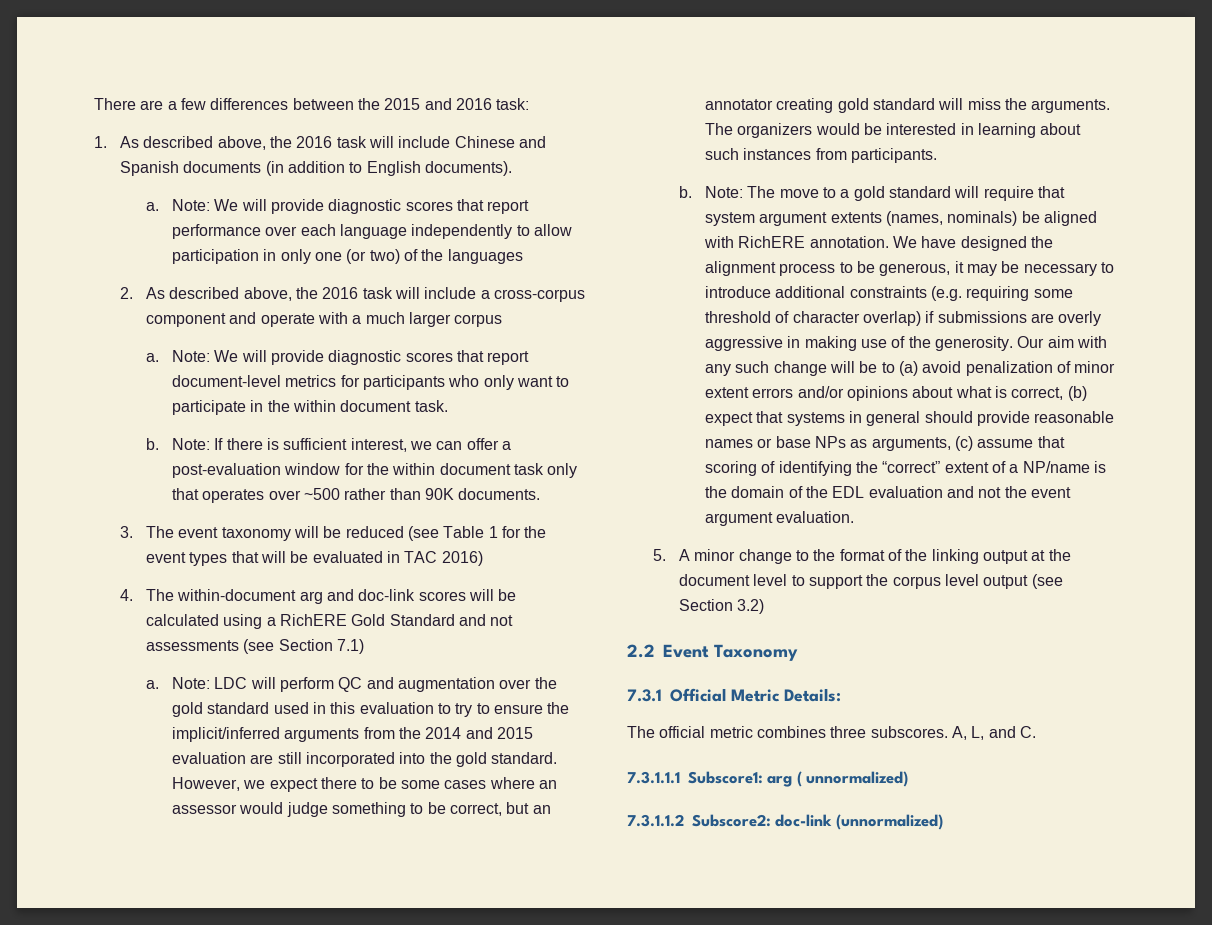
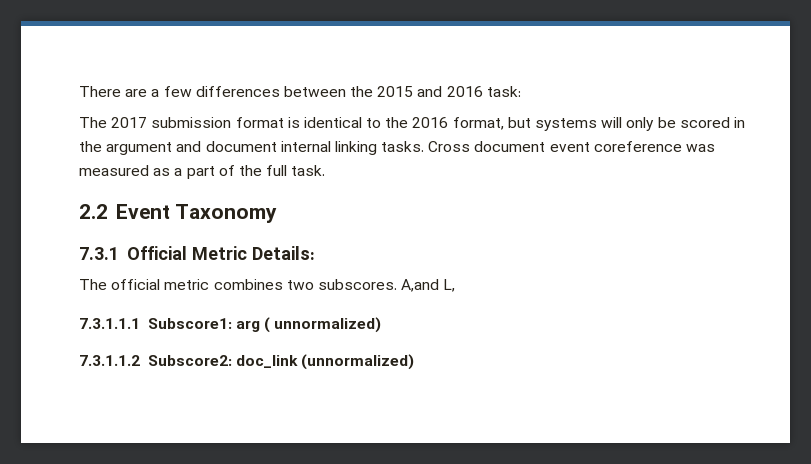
[94,136,546,150] [120,161,512,176] [146,199,530,214] [172,224,573,239] [172,249,523,264] [120,287,585,302] [146,312,503,327] [146,350,530,365] [172,375,570,390] [172,400,448,415] [146,438,511,452] [172,463,578,478] [172,488,541,503] [120,526,547,541] [146,551,483,566] [120,589,517,604] [146,614,514,629] [146,639,365,654] [146,677,557,692] [172,702,570,717] [172,727,534,742] [172,752,558,767] [172,777,557,792] [172,802,551,817] [705,98,1111,113] [705,123,1082,138] [705,148,938,163] [679,186,1065,201] [705,211,1098,226] [704,236,1054,251] [705,261,1114,276] [705,286,1073,301] [705,311,1102,326] [705,336,1107,351] [705,361,1116,376] [705,386,1087,401] [705,411,1115,426] [705,436,1065,451] [705,461,1106,476] [705,486,1071,498] [705,511,855,526] [653,549,1071,564] [679,574,1063,589] [679,599,765,614] 1. As described above, the 2016 task will include Chinese and Spanish documents (in addition to English documents). // a. Note: We will provide diagnostic scores that report performance over each language independently to allow participation in only one (or two) of the languages // 2. As described above, the 2016 task will include a cross-corpus component and operate with a much larger corpus // a. Note: We will provide diagnostic scores that report document-level metrics for participants who only want to participate in the within document task. // b. Note: If there is sufficient interest, we can offer a post-evaluation window for the within document task only that operates over ~500 rather than 90K documents. // 3. The event taxonomy will be reduced (see Table 1 for the event types that will be evaluated in TAC 2016) // 4. The within-document arg and doc-link scores will be calculated using a RichERE Gold Standard and not assessments (see Section 7.1) // a. Note: LDC will perform QC and augmentation over the gold standard used in this evaluation to try to ensure the implicit/inferred arguments from the 2014 and 2015 evaluation are still incorporated into the gold standard. However, we expect there to be some cases where an assessor would judge something to be correct, but an annotator creating gold standard will miss the arguments. The organizers would be interested in learning about such instances from participants. // b. Note: The move to a gold standard will require that system argument extents (names, nominals) be aligned with RichERE annotation. We have designed the alignment process to be generous, it may be necessary to introduce additional constraints (e.g. requiring some threshold of character overlap) if submissions are overly aggressive in making use of the generosity. Our aim with any such change will be to (a) avoid penalization of minor extent errors and/or opinions about what is correct, (b) expect that systems in general should provide reasonable names or base NPs as arguments, (c) assume that scoring of identifying the “correct” extent of a NP/name is the domain of the EDL evaluation and not the event argument evaluation. // 5. A minor change to the format of the linking output at the document level to support the corpus level output (see Section 3.2) -> [79,117,745,131] [79,141,716,155] [79,165,326,179] The 2017 submission format is identical to the 2016 format, but systems will only be scored in the argument and document internal linking tasks. Cross document event coreference was measured as a part of the full task.
[830,726,967,740] three subscores. A, -> [286,279,440,292] two subscores. A,and
[988,726,1036,738] and C. -> (456, 285) none
[775,814,833,827] doc-link -> [235,355,298,368] doc_link

